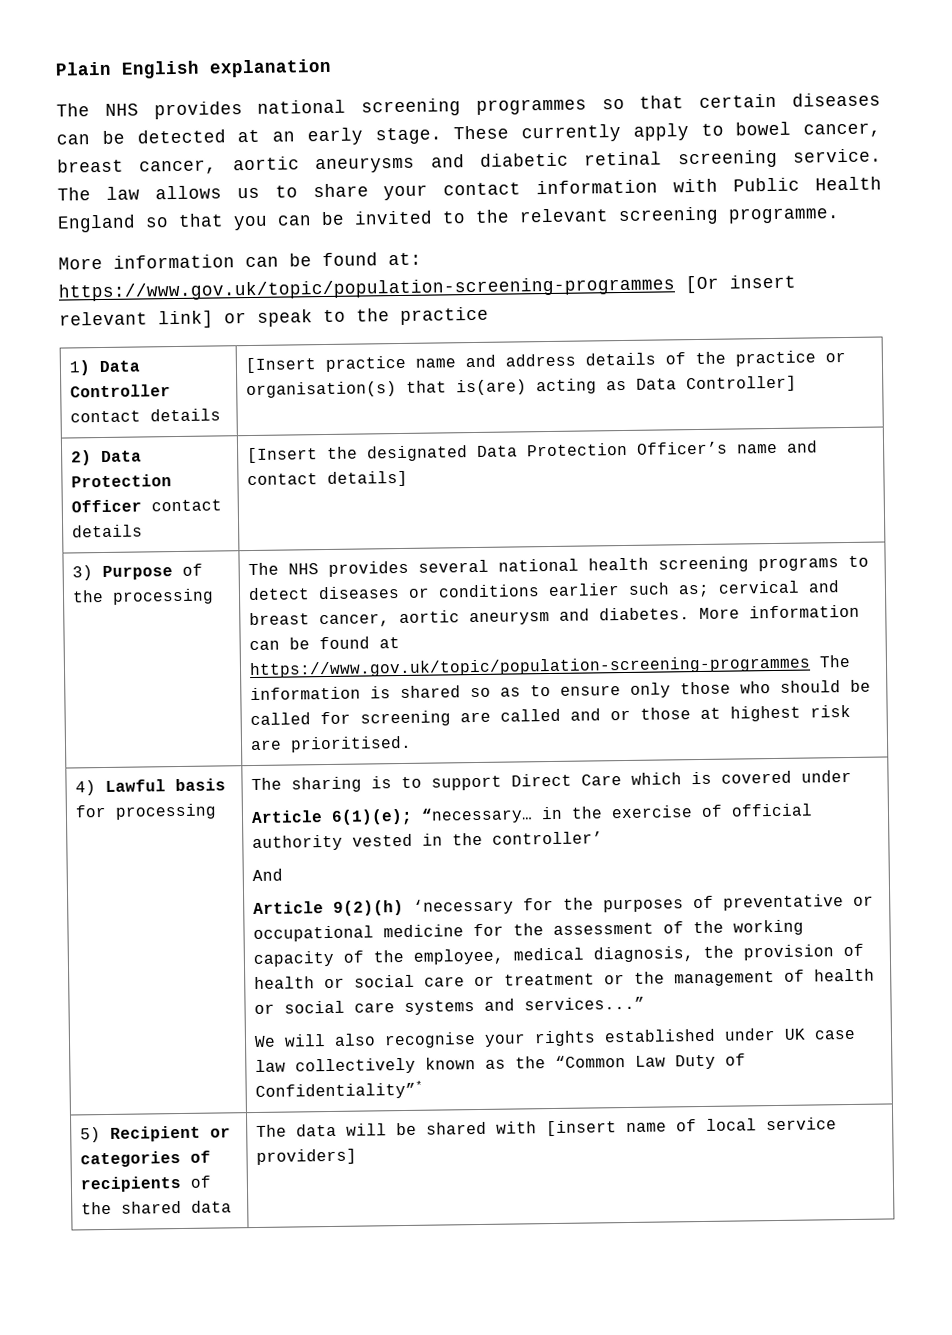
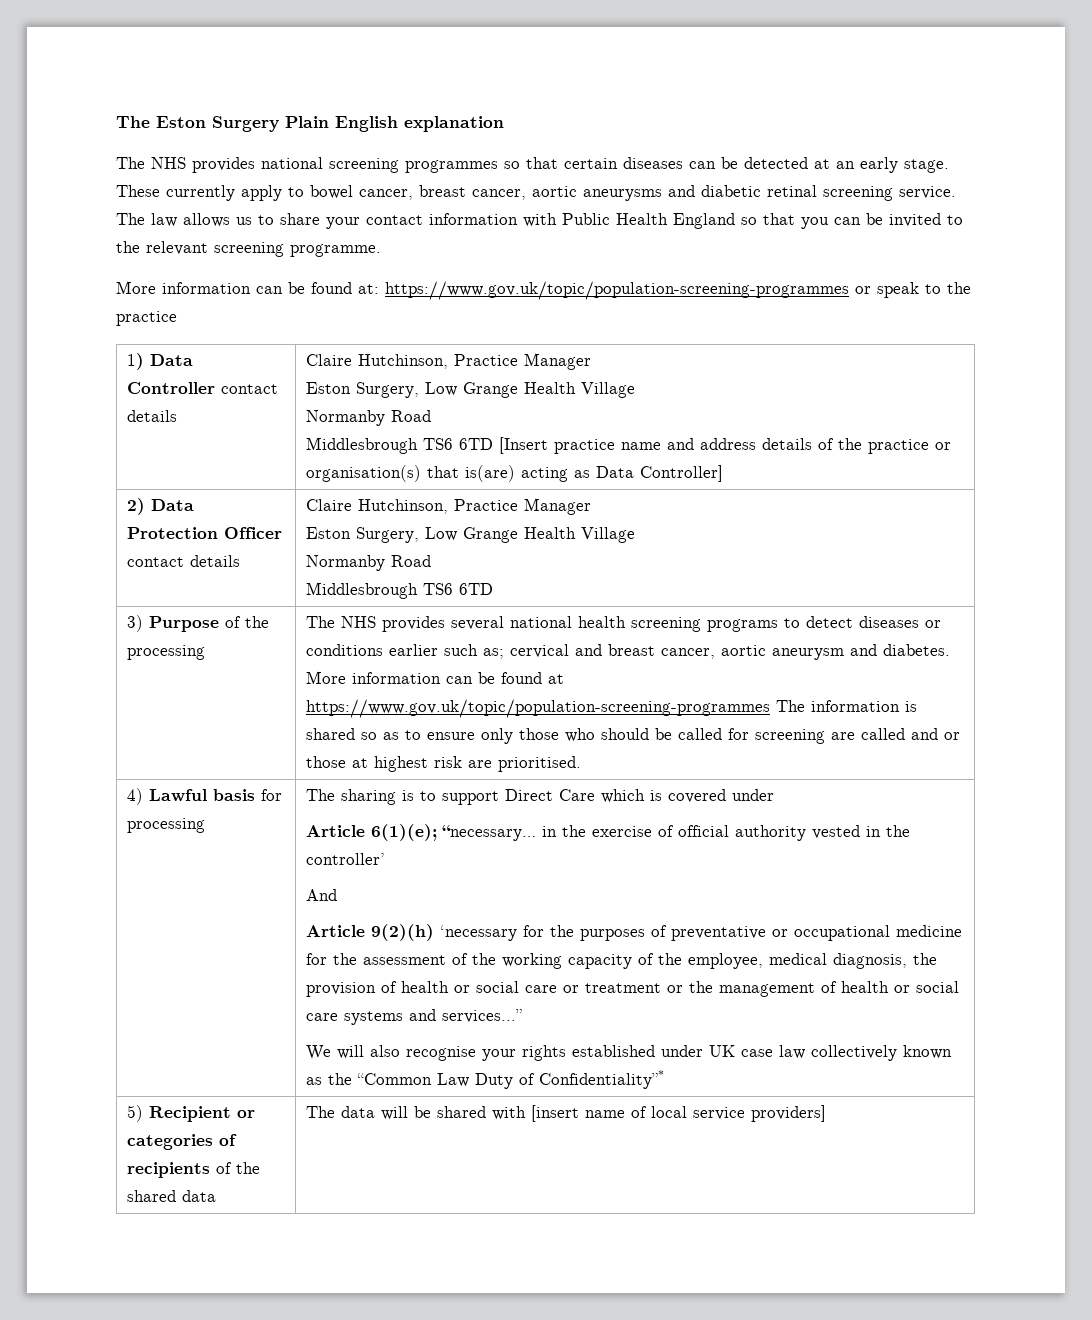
(55, 68) none -> [116,116,279,132] The Eston Surgery
[685,274,796,294] [59,310,214,329] [Or insert relevant link] -> (849, 290) none
(222, 415) none -> [305,353,591,370] [305,382,635,398] [305,410,431,426] [305,437,493,454] Claire Hutchinson, Practice Manager // Eston Surgery, Low Grange Health Village // Normanby Road // Middlesbrough TS6 6TD
[247,440,819,464] [247,470,409,487] [Insert the designated Data Protection Officer’s name and contact details] -> [305,498,591,515] [305,527,635,543] [305,555,431,571] [305,582,493,599] Claire Hutchinson, Practice Manager // Eston Surgery, Low Grange Health Village // Normanby Road // Middlesbrough TS6 6TD

